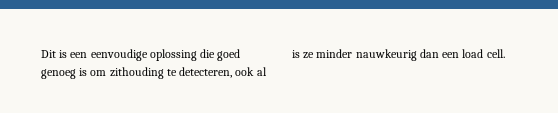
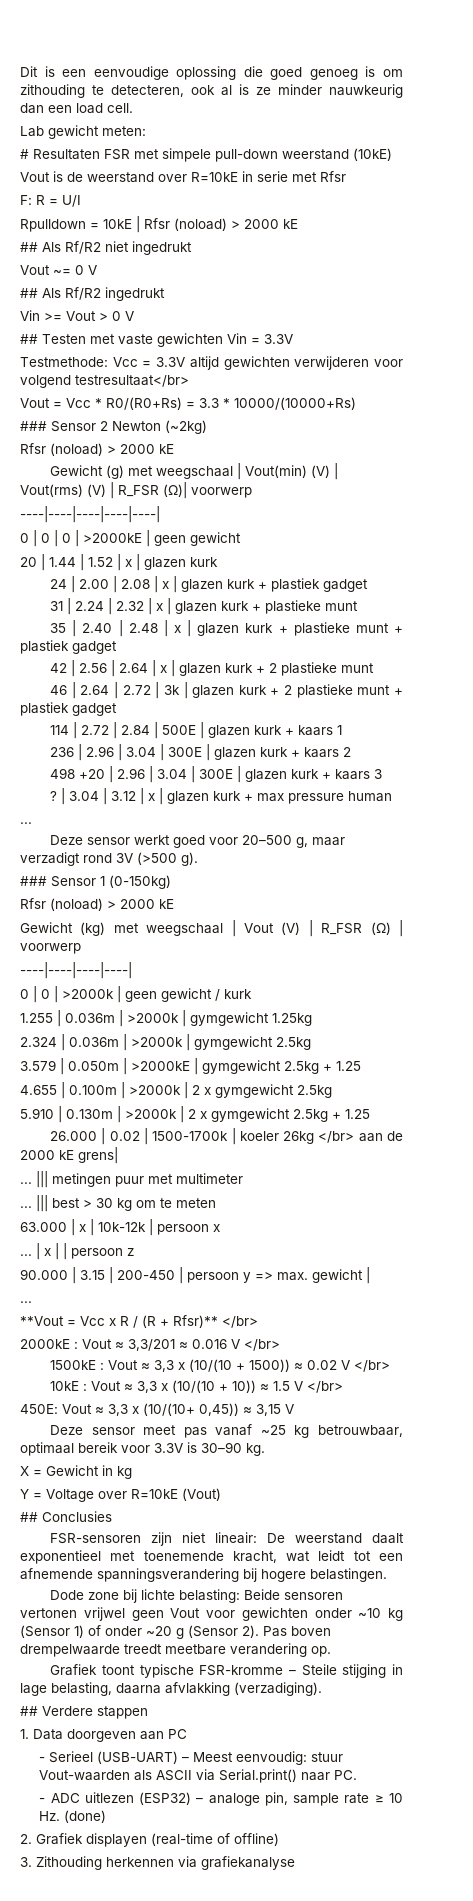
(505, 53) none -> [20,125,146,139] [20,148,392,162] [20,171,346,183] [20,195,81,207] [20,216,298,233] [20,241,192,255] [20,265,97,275] [20,287,165,301] [20,310,134,321] [20,333,293,347] [20,356,403,370] [20,375,189,388] [20,397,356,410] [20,420,207,434] [20,443,174,456] [50,463,339,480] [20,482,252,499] [20,506,160,523] [20,530,241,547] [20,554,218,571] [50,576,369,593] [50,598,359,615] [50,620,403,637] [20,640,117,654] [50,660,375,677] [50,682,403,699] [20,702,117,716] [50,722,343,739] [50,744,352,761] [50,766,383,783] [50,788,393,805] [20,822,32,824] [50,835,346,848] [20,852,198,866] [20,875,171,889] [20,898,174,911] [20,920,403,937] [20,943,81,954] [20,962,132,979] [20,986,252,1003] [20,1010,312,1027] [20,1034,311,1051] [20,1058,361,1075] [20,1082,332,1099] [20,1106,370,1123] [50,1128,403,1145] [20,1147,118,1164] [20,1171,243,1188] [20,1195,216,1212] [20,1219,220,1236] [20,1243,134,1260] [20,1267,370,1284] [20,1301,32,1303] [20,1315,258,1328] [20,1339,280,1351] [50,1359,391,1372] [50,1380,344,1393] [20,1403,294,1416] [50,1424,404,1438] [20,1442,265,1456] [20,1465,132,1479] [20,1488,221,1502] [20,1511,112,1522] [50,1532,405,1546] [20,1550,403,1564] [20,1568,387,1582] [50,1589,344,1603] [20,1607,403,1621] [20,1625,331,1639] [20,1643,331,1657] [50,1664,403,1678] [20,1682,322,1696] [20,1706,148,1719] [20,1729,187,1742] [39,1751,344,1765] [39,1769,358,1783] [39,1792,404,1806] [39,1810,107,1823] [20,1833,279,1847] [20,1856,295,1870] // Lab gewicht meten: // # Resultaten FSR met simpele pull-down weerstand (10kE) // Vout is de weerstand over R=10kE in serie met Rfsr // F: R = U/I // Rpulldown = 10kE | Rfsr (noload) > 2000 kE // ## Als Rf/R2 niet ingedrukt // Vout ~= 0 V // ## Als Rf/R2 ingedrukt // Vin >= Vout > 0 V // ## Testen met vaste gewichten Vin = 3.3V // Testmethode: Vcc = 3.3V altijd gewichten verwijderen voor volgend testresultaat</br> // Vout = Vcc * R0/(R0+Rs) = 3.3 * 10000/(10000+Rs) // ### Sensor 2 Newton (~2kg) // Rfsr (noload) > 2000 kE // Gewicht (g) met weegschaal | Vout(min) (V) | Vout(rms) (V) | R_FSR (Ω)| voorwerp // ----|----|----|----|----| // 0 | 0 | 0 | >2000kE | geen gewicht // 20 | 1.44 | 1.52 | x | glazen kurk // 24 | 2.00 | 2.08 | x | glazen kurk + plastiek gadget // 31 | 2.24 | 2.32 | x | glazen kurk + plastieke munt // 35 | 2.40 | 2.48 | x | glazen kurk + plastieke munt + plastiek gadget // 42 | 2.56 | 2.64 | x | glazen kurk + 2 plastieke munt // 46 | 2.64 | 2.72 | 3k | glazen kurk + 2 plastieke munt + plastiek gadget // 114 | 2.72 | 2.84 | 500E | glazen kurk + kaars 1 // 236 | 2.96 | 3.04 | 300E | glazen kurk + kaars 2 // 498 +20 | 2.96 | 3.04 | 300E | glazen kurk + kaars 3 // ? | 3.04 | 3.12 | x | glazen kurk + max pressure human // ... // Deze sensor werkt goed voor 20–500 g, maar verzadigt rond 3V (>500 g). // ### Sensor 1 (0-150kg) // Rfsr (noload) > 2000 kE // Gewicht (kg) met weegschaal | Vout (V) | R_FSR (Ω) | voorwerp // ----|----|----|----| // 0 | 0 | >2000k | geen gewicht / kurk // 1.255 | 0.036m | >2000k | gymgewicht 1.25kg // 2.324 | 0.036m | >2000k | gymgewicht 2.5kg // 3.579 | 0.050m | >2000kE | gymgewicht 2.5kg + 1.25 // 4.655 | 0.100m | >2000k | 2 x gymgewicht 2.5kg // 5.910 | 0.130m | >2000k | 2 x gymgewicht 2.5kg + 1.25 // 26.000 | 0.02 | 1500-1700k | koeler 26kg </br> aan de 2000 kE grens| // ... ||| metingen puur met multimeter // ... ||| best > 30 kg om te meten // 63.000 | x | 10k-12k | persoon x // ... | x | | persoon z // 90.000 | 3.15 | 200-450 | persoon y => max. gewicht | // ... // **Vout = Vcc x R / (R + Rfsr)** </br> // 2000kE : Vout ≈ 3,3/201 ≈ 0.016 V </br> // 1500kE : Vout ≈ 3,3 x (10/(10 + 1500)) ≈ 0.02 V </br> // 10kE : Vout ≈ 3,3 x (10/(10 + 10)) ≈ 1.5 V </br> // 450E: Vout ≈ 3,3 x (10/(10+ 0,45)) ≈ 3,15 V // Deze sensor meet pas vanaf ~25 kg betrouwbaar, optimaal bereik voor 3.3V is 30–90 kg. // X = Gewicht in kg // Y = Voltage over R=10kE (Vout) // ## Conclusies // FSR-sensoren zijn niet lineair: De weerstand daalt exponentieel met toenemende kracht, wat leidt tot een afnemende spanningsverandering bij hogere belastingen. // Dode zone bij lichte belasting: Beide sensoren vertonen vrijwel geen Vout voor gewichten onder ~10 kg (Sensor 1) of onder ~20 g (Sensor 2). Pas boven drempelwaarde treedt meetbare verandering op. // Grafiek toont typische FSR-kromme – Steile stijging in lage belasting, daarna afvlakking (verzadiging). // ## Verdere stappen // 1. Data doorgeven aan PC // - Serieel (USB-UART) – Meest eenvoudig: stuur Vout-waarden als ASCII via Serial.print() naar PC. // - ADC uitlezen (ESP32) – analoge pin, sample rate ≥ 10 Hz. (done) // 2. Grafiek displayen (real-time of offline) // 3. Zithouding herkennen via grafiekanalyse

